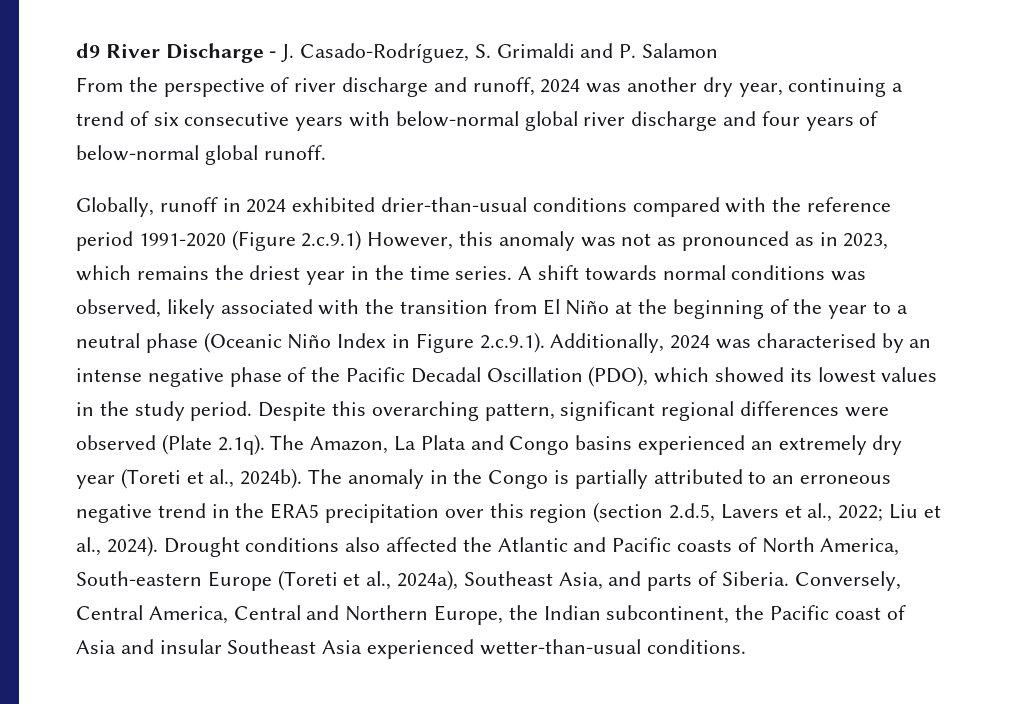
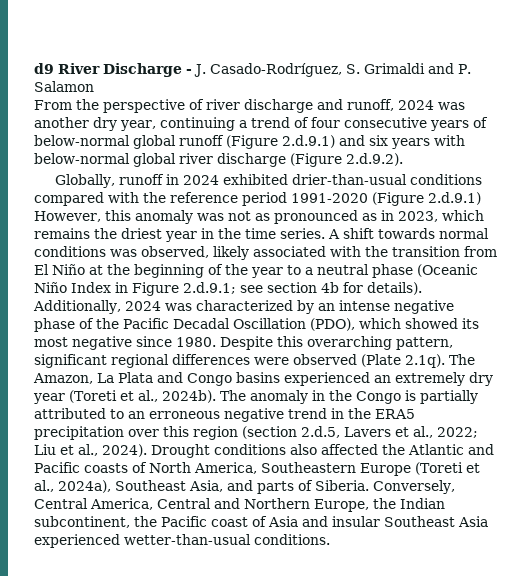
[153,112,290,126] six consecutive -> [310,117,488,131] [34,135,388,149] four consecutive years of below-normal global runoff (Figure 2.d.9.1) and six
[723,111,879,131] [76,145,326,165] and four years of below-normal global runoff. -> [290,153,403,167] (Figure 2.d.9.2).
[301,230,362,251] 2.c.9.1) -> [428,192,481,205] 2.d.9.1)
[479,332,545,353] 2.c.9.1). -> [183,282,422,295] 2.d.9.1; see section 4b for details).
[756,333,876,348] characterised -> [195,300,293,311] characterized
[817,367,938,383] [76,401,253,421] lowest values in the study period. -> [34,336,216,350] most negative since 1980.
[76,571,202,586] South-eastern -> [261,462,356,473] Southeastern

